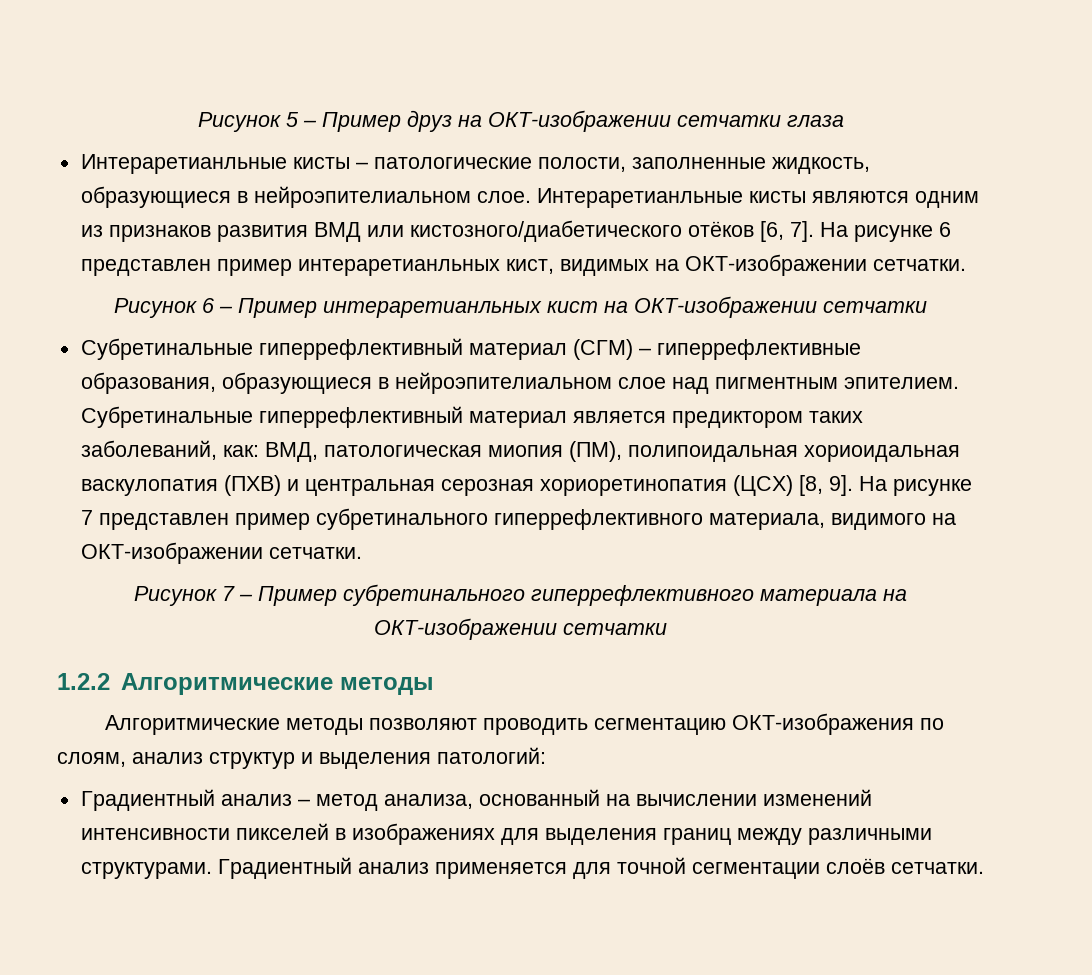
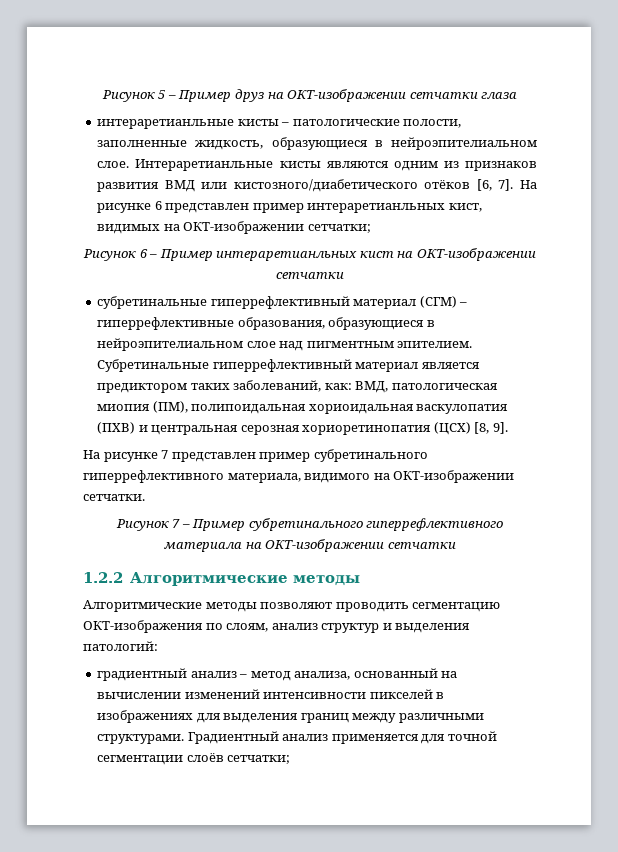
[80,154,287,174] Интераретианльные -> [97,119,235,129] интераретианльные
[872,259,966,271] сетчатки. -> [307,224,371,233] сетчатки;
[80,338,253,360] Субретинальные -> [97,296,208,309] субретинальные
(853, 485) none -> (508, 428) //
[80,789,215,811] Градиентный -> [97,668,188,681] градиентный
[890,862,984,874] сетчатки. -> [227,755,291,764] сетчатки;

